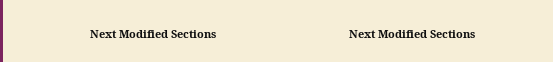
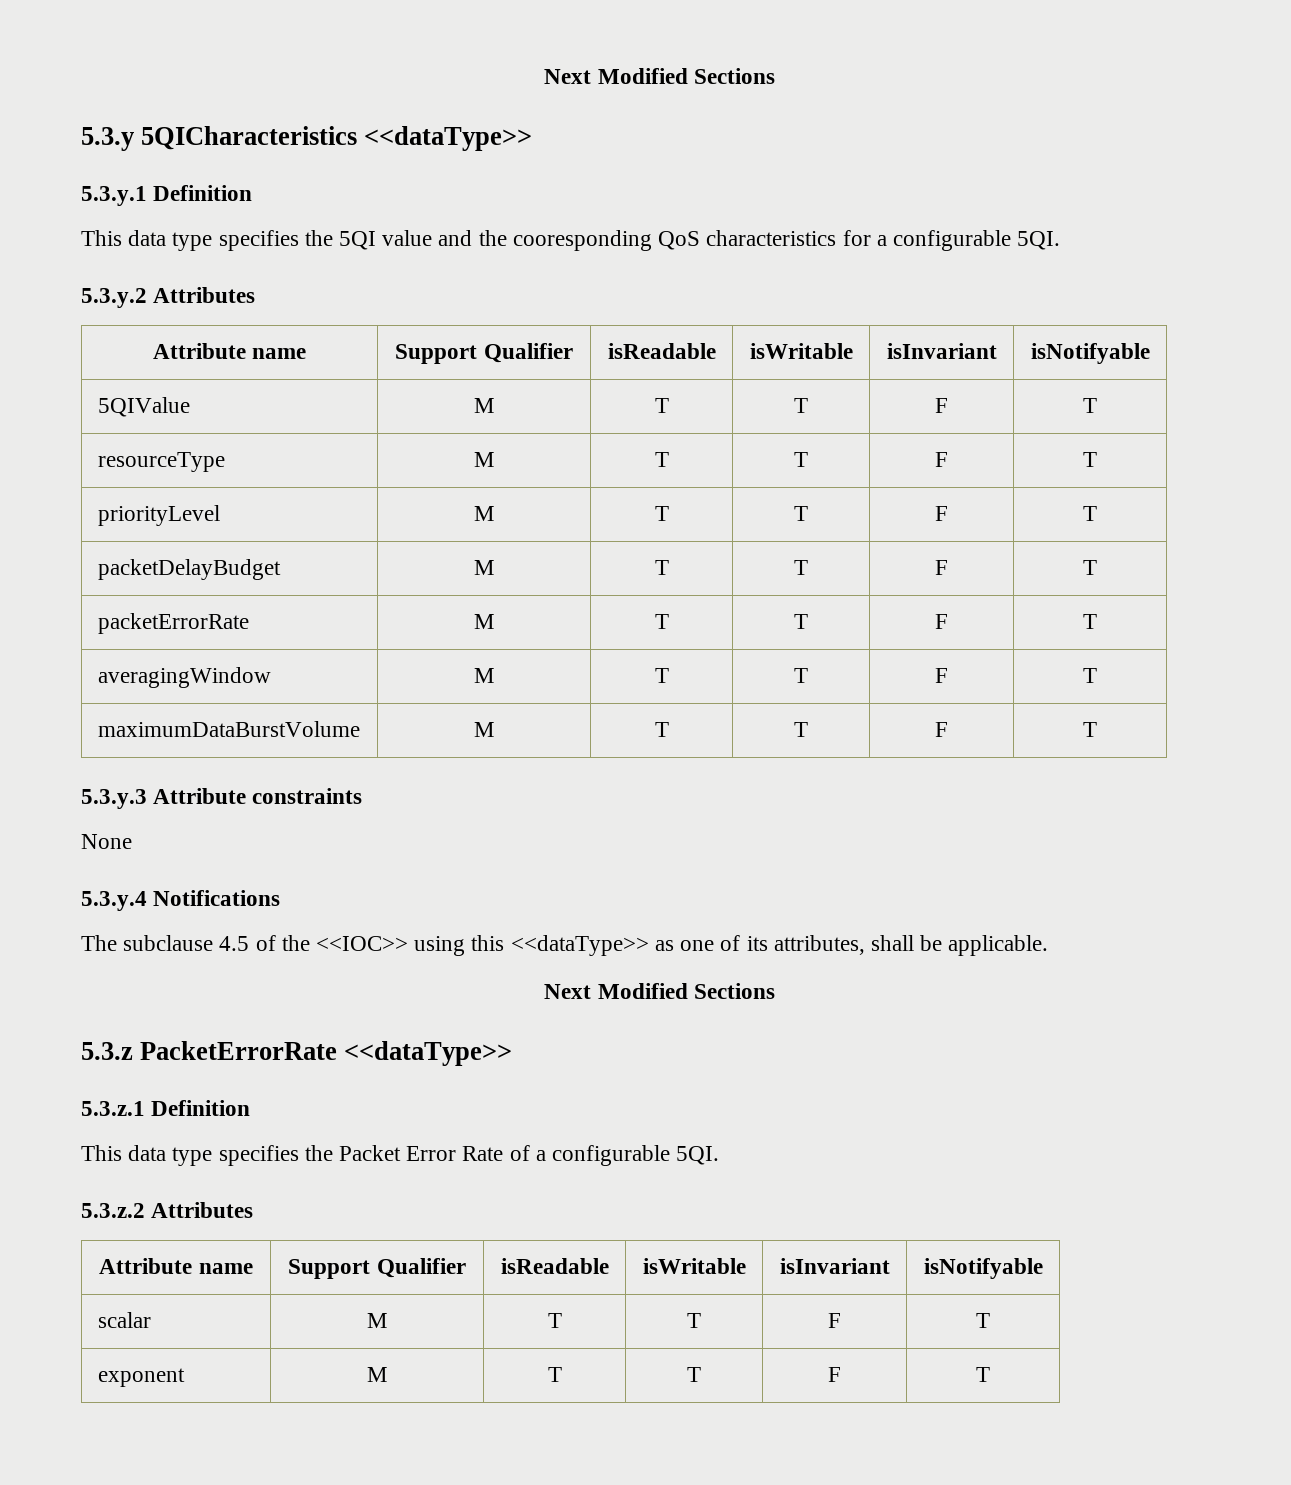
[89,30,216,38] [348,30,475,38] Next Modified Sections // Next Modified Sections -> [544,68,775,84] [81,126,533,151] [81,185,253,206] [81,230,1061,251] [81,287,256,308] [152,343,307,359] [395,343,573,364] [607,343,716,359] [749,343,853,359] [886,343,997,359] [1030,343,1150,364] [97,397,190,417] [474,398,494,413] [654,398,669,413] [794,398,808,413] [935,398,948,413] [1083,398,1097,413] [97,452,225,472] [474,452,494,467] [654,452,669,467] [794,452,808,467] [935,452,948,467] [1083,452,1097,467] [97,505,220,526] [474,506,494,521] [654,506,669,521] [794,506,808,521] [935,506,948,521] [1083,506,1097,521] [97,559,281,580] [474,560,494,575] [654,560,669,575] [794,560,808,575] [935,560,948,575] [1083,560,1097,575] [97,613,249,634] [474,614,494,629] [654,614,669,629] [794,614,808,629] [935,614,948,629] [1083,614,1097,629] [97,667,271,688] [474,668,494,683] [654,668,669,683] [794,668,808,683] [935,668,948,683] [1083,668,1097,683] [97,721,360,737] [474,722,494,737] [654,722,669,737] [794,722,808,737] [935,722,948,737] [1083,722,1097,737] [81,788,363,809] [81,834,132,849] [81,890,281,911] [81,935,1049,956] [544,983,775,999] [81,1041,513,1066] [81,1100,251,1116] [81,1145,720,1166] [81,1202,254,1218] [99,1258,253,1274] [288,1258,466,1279] [500,1258,609,1274] [642,1258,746,1274] [779,1258,890,1274] [923,1258,1043,1279] [97,1312,151,1328] [367,1313,387,1328] [547,1313,562,1328] [687,1313,701,1328] [828,1313,841,1328] [976,1313,990,1328] [97,1368,185,1387] [367,1367,387,1382] [547,1367,562,1382] [687,1367,701,1382] [828,1367,841,1382] [976,1367,990,1382] Next Modified Sections // 5.3.y 5QICharacteristics <<dataType>> // 5.3.y.1 Definition // This data type specifies the 5QI value and the cooresponding QoS characteristics for a configurable 5QI. // 5.3.y.2 Attributes // Attribute name | Support Qualifier | isReadable | isWritable | isInvariant | isNotifyable // 5QIValue | M | T | T | F | T // resourceType | M | T | T | F | T // priorityLevel | M | T | T | F | T // packetDelayBudget | M | T | T | F | T // packetErrorRate | M | T | T | F | T // averagingWindow | M | T | T | F | T // maximumDataBurstVolume | M | T | T | F | T // 5.3.y.3 Attribute constraints // None // 5.3.y.4 Notifications // The subclause 4.5 of the <<IOC>> using this <<dataType>> as one of its attributes, shall be applicable. // Next Modified Sections // 5.3.z PacketErrorRate <<dataType>> // 5.3.z.1 Definition // This data type specifies the Packet Error Rate of a configurable 5QI. // 5.3.z.2 Attributes // Attribute name | Support Qualifier | isReadable | isWritable | isInvariant | isNotifyable // scalar | M | T | T | F | T // exponent | M | T | T | F | T

